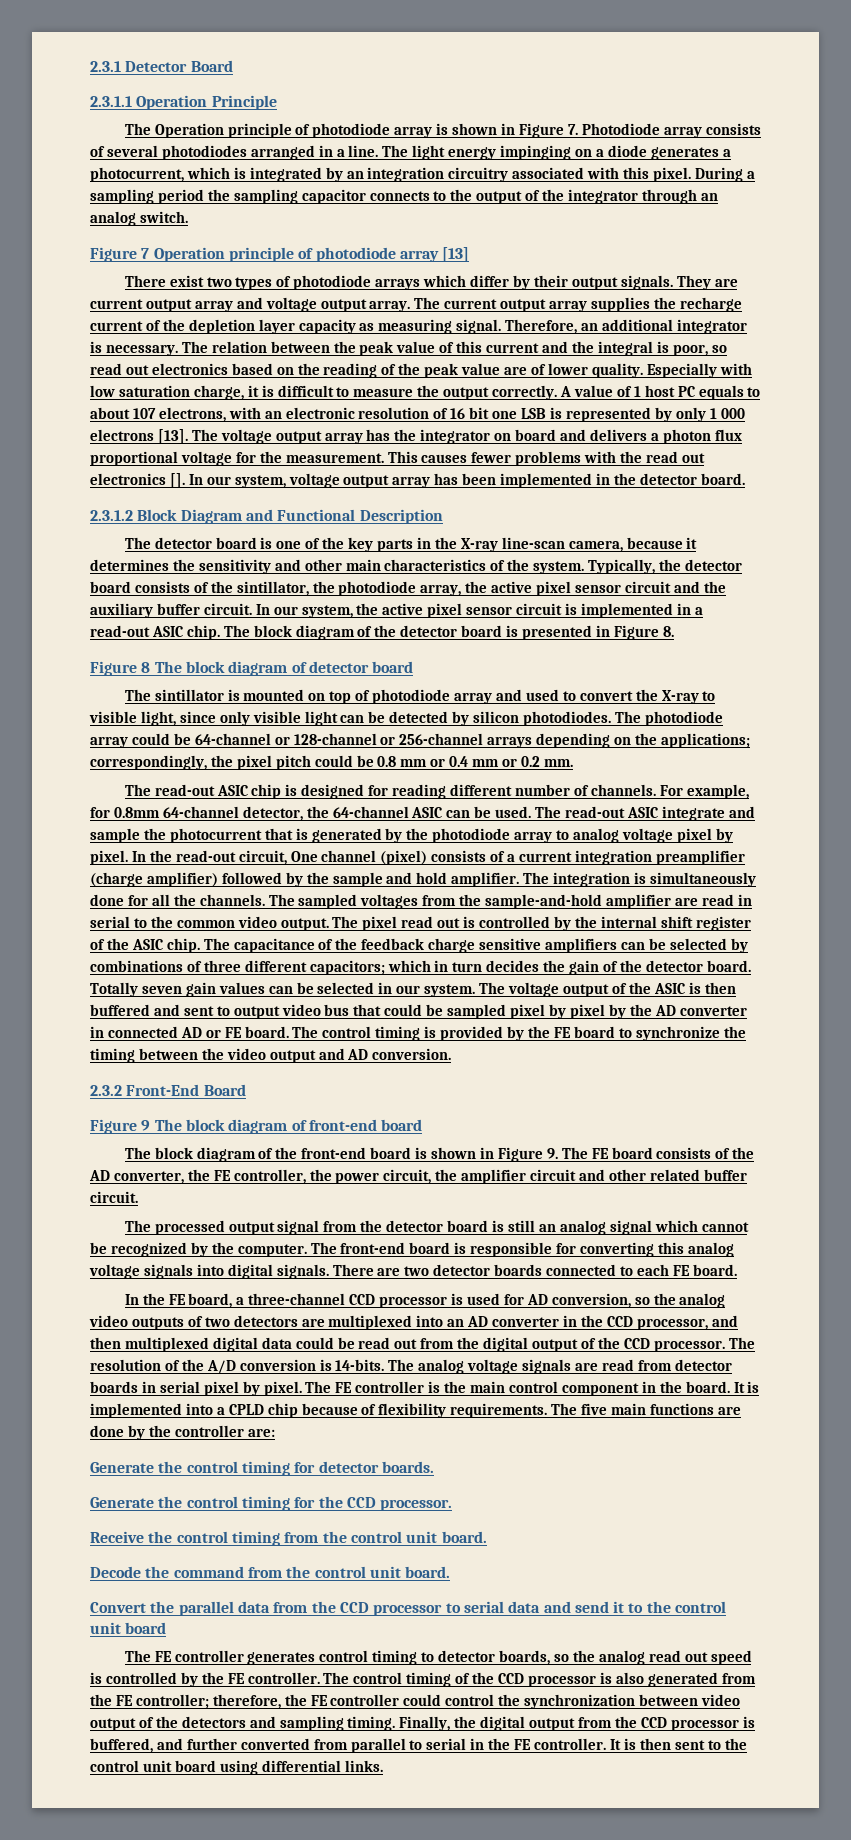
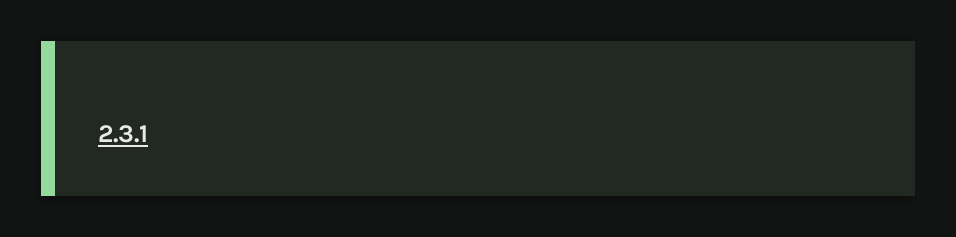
[125,60,233,72] [90,95,277,110] [124,123,761,138] [90,145,731,160] [90,167,755,182] [90,189,718,204] [90,211,188,226] [90,247,470,262] [124,275,738,290] [90,297,742,312] [90,319,747,334] [90,341,727,356] [90,363,752,378] [90,385,761,400] [90,407,745,422] [90,429,742,444] [90,451,705,466] [90,473,745,488] [90,509,443,524] [124,537,698,552] [90,559,742,574] [90,581,726,596] [90,603,703,618] [90,625,674,640] [90,661,414,676] [124,689,716,704] [89,711,723,726] [90,733,750,748] [90,755,573,770] [124,784,749,799] [90,806,755,821] [90,828,733,843] [90,850,745,865] [90,872,756,887] [90,894,752,909] [90,916,751,931] [90,938,748,953] [90,960,751,975] [90,982,736,997] [90,1004,747,1019] [90,1026,746,1041] [90,1048,452,1063] [90,1084,246,1096] [90,1119,423,1134] [124,1147,755,1162] [89,1169,747,1184] [90,1191,138,1203] [124,1220,749,1235] [90,1242,734,1257] [89,1264,737,1279] [124,1293,726,1308] [89,1315,738,1330] [90,1337,755,1352] [90,1359,732,1374] [90,1381,760,1396] [90,1403,741,1418] [90,1425,275,1440] [90,1461,434,1476] [90,1496,453,1511] [90,1531,487,1546] [90,1566,451,1578] [90,1601,727,1616] [90,1622,167,1634] [124,1650,752,1665] [90,1672,756,1687] [90,1694,740,1709] [90,1716,755,1731] [90,1738,747,1753] [90,1760,383,1775] Detector Board // 2.3.1.1 Operation Principle // The Operation principle of photodiode array is shown in Figure 7. Photodiode array consists of several photodiodes arranged in a line. The light energy impinging on a diode generates a photocurrent, which is integrated by an integration circuitry associated with this pixel. During a sampling period the sampling capacitor connects to the output of the integrator through an analog switch. // Figure 7 Operation principle of photodiode array [13] // There exist two types of photodiode arrays which differ by their output signals. They are current output array and voltage output array. The current output array supplies the recharge current of the depletion layer capacity as measuring signal. Therefore, an additional integrator is necessary. The relation between the peak value of this current and the integral is poor, so read out electronics based on the reading of the peak value are of lower quality. Especially with low saturation charge, it is difficult to measure the output correctly. A value of 1 host PC equals to about 107 electrons, with an electronic resolution of 16 bit one LSB is represented by only 1 000 electrons [13]. The voltage output array has the integrator on board and delivers a photon flux proportional voltage for the measurement. This causes fewer problems with the read out electronics []. In our system, voltage output array has been implemented in the detector board. // 2.3.1.2 Block Diagram and Functional Description // The detector board is one of the key parts in the X-ray line-scan camera, because it determines the sensitivity and other main characteristics of the system. Typically, the detector board consists of the sintillator, the photodiode array, the active pixel sensor circuit and the auxiliary buffer circuit. In our system, the active pixel sensor circuit is implemented in a read-out ASIC chip. The block diagram of the detector board is presented in Figure 8. // Figure 8 The block diagram of detector board // The sintillator is mounted on top of photodiode array and used to convert the X-ray to visible light, since only visible light can be detected by silicon photodiodes. The photodiode array could be 64-channel or 128-channel or 256-channel arrays depending on the applications; correspondingly, the pixel pitch could be 0.8 mm or 0.4 mm or 0.2 mm. // The read-out ASIC chip is designed for reading different number of channels. For example, for 0.8mm 64-channel detector, the 64-channel ASIC can be used. The read-out ASIC integrate and sample the photocurrent that is generated by the photodiode array to analog voltage pixel by pixel. In the read-out circuit, One channel (pixel) consists of a current integration preamplifier (charge amplifier) followed by the sample and hold amplifier. The integration is simultaneously done for all the channels. The sampled voltages from the sample-and-hold amplifier are read in serial to the common video output. The pixel read out is controlled by the internal shift register of the ASIC chip. The capacitance of the feedback charge sensitive amplifiers can be selected by combinations of three different capacitors; which in turn decides the gain of the detector board. Totally seven gain values can be selected in our system. The voltage output of the ASIC is then buffered and sent to output video bus that could be sampled pixel by pixel by the AD converter in connected AD or FE board. The control timing is provided by the FE board to synchronize the timing between the video output and AD conversion. // 2.3.2 Front-End Board // Figure 9 The block diagram of front-end board // The block diagram of the front-end board is shown in Figure 9. The FE board consists of the AD converter, the FE controller, the power circuit, the amplifier circuit and other related buffer circuit. // The processed output signal from the detector board is still an analog signal which cannot be recognized by the computer. The front-end board is responsible for converting this analog voltage signals into digital signals. There are two detector boards connected to each FE board. // In the FE board, a three-channel CCD processor is used for AD conversion, so the analog video outputs of two detectors are multiplexed into an AD converter in the CCD processor, and then multiplexed digital data could be read out from the digital output of the CCD processor. The resolution of the A/D conversion is 14-bits. The analog voltage signals are read from detector boards in serial pixel by pixel. The FE controller is the main control component in the board. It is implemented into a CPLD chip because of flexibility requirements. The five main functions are done by the controller are: // Generate the control timing for detector boards. // Generate the control timing for the CCD processor. // Receive the control timing from the control unit board. // Decode the command from the control unit board. // Convert the parallel data from the CCD processor to serial data and send it to the control unit board // The FE controller generates control timing to detector boards, so the analog read out speed is controlled by the FE controller. The control timing of the CCD processor is also generated from the FE controller; therefore, the FE controller could control the synchronization between video output of the detectors and sampling timing. Finally, the digital output from the CCD processor is buffered, and further converted from parallel to serial in the FE controller. It is then sent to the control unit board using differential links. -> (148, 134) none

